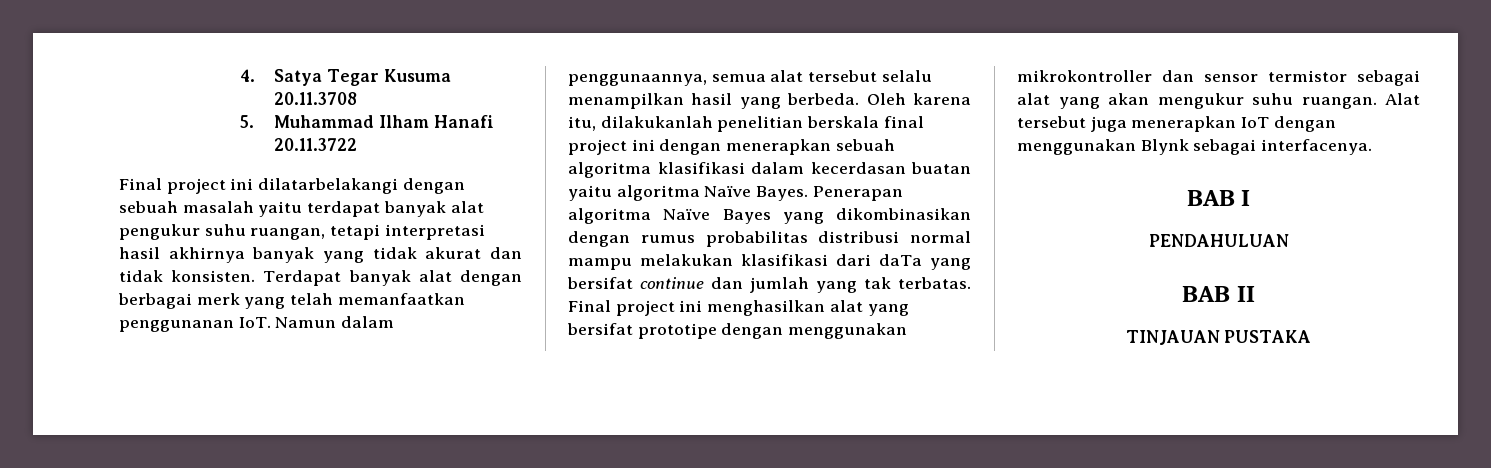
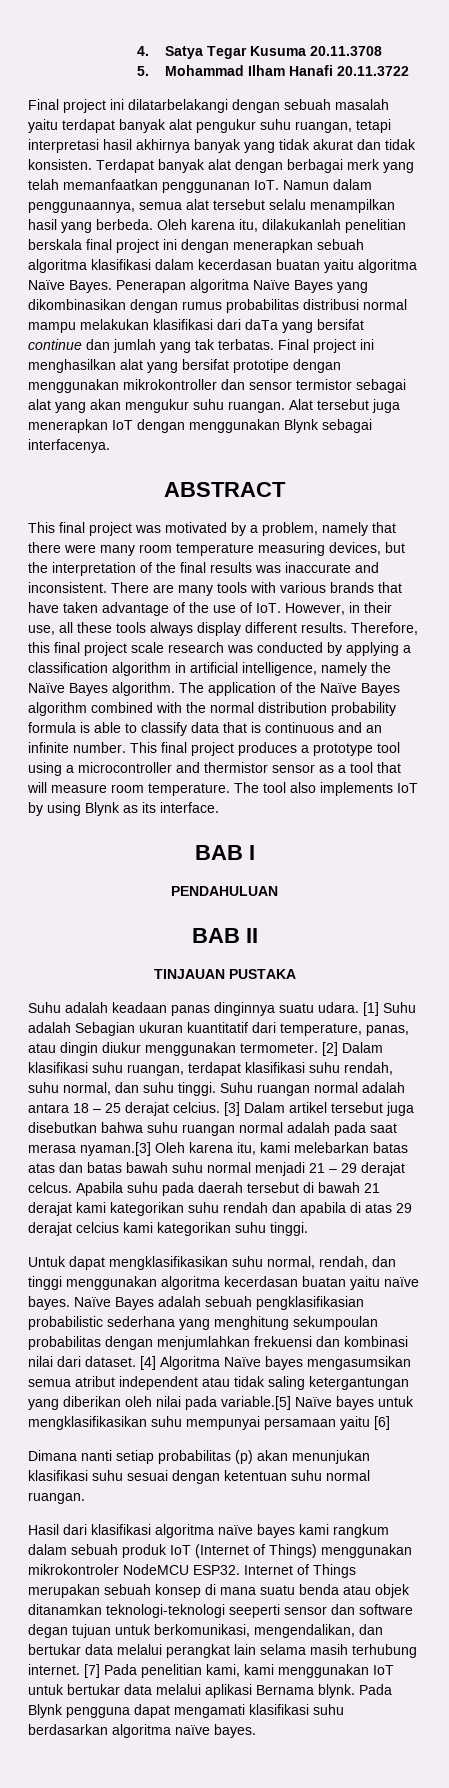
[274,115,375,128] Muhammad -> [164,65,244,76] Mohammad
(1373, 147) none -> [164,482,286,497] [28,522,396,536] [28,542,405,556] [28,562,379,576] [28,582,402,596] [28,602,392,616] [28,622,418,636] [28,642,411,656] [28,662,391,676] [28,682,400,696] [28,702,396,716] [28,722,382,736] [28,742,400,756] [28,762,401,776] [27,782,418,796] [28,802,219,816] // ABSTRACT // This final project was motivated by a problem, namely that there were many room temperature measuring devices, but the interpretation of the final results was inaccurate and inconsistent. There are many tools with various brands that have taken advantage of the use of IoT. However, in their use, all these tools always display different results. Therefore, this final project scale research was conducted by applying a classification algorithm in artificial intelligence, namely the Naïve Bayes algorithm. The application of the Naïve Bayes algorithm combined with the normal distribution probability formula is able to classify data that is continuous and an infinite number. This final project produces a prototype tool using a microcontroller and thermistor sensor as a tool that will measure room temperature. The tool also implements IoT by using Blynk as its interface.
(1312, 336) none -> [28,1002,416,1016] [28,1022,409,1036] [28,1042,383,1056] [28,1062,393,1076] [28,1082,405,1096] [28,1102,414,1116] [28,1122,397,1136] [28,1142,408,1156] [28,1162,405,1176] [28,1182,380,1196] [28,1202,412,1216] [28,1222,308,1236] [28,1256,396,1270] [28,1276,419,1290] [28,1296,364,1310] [28,1316,378,1330] [28,1336,408,1350] [28,1356,411,1370] [28,1376,409,1390] [28,1396,414,1410] [28,1416,390,1430] [28,1450,370,1464] [28,1470,370,1484] [28,1492,85,1504] [28,1524,389,1538] [28,1544,412,1558] [28,1564,356,1578] [28,1584,410,1598] [28,1604,413,1618] [28,1624,383,1638] [28,1644,417,1658] [28,1664,394,1678] [28,1684,392,1698] [28,1704,344,1718] [28,1724,256,1738] // Suhu adalah keadaan panas dinginnya suatu udara. [1] Suhu adalah Sebagian ukuran kuantitatif dari temperature, panas, atau dingin diukur menggunakan termometer. [2] Dalam klasifikasi suhu ruangan, terdapat klasifikasi suhu rendah, suhu normal, dan suhu tinggi. Suhu ruangan normal adalah antara 18 – 25 derajat celcius. [3] Dalam artikel tersebut juga disebutkan bahwa suhu ruangan normal adalah pada saat merasa nyaman.[3] Oleh karena itu, kami melebarkan batas atas dan batas bawah suhu normal menjadi 21 – 29 derajat celcus. Apabila suhu pada daerah tersebut di bawah 21 derajat kami kategorikan suhu rendah dan apabila di atas 29 derajat celcius kami kategorikan suhu tinggi. // Untuk dapat mengklasifikasikan suhu normal, rendah, dan tinggi menggunakan algoritma kecerdasan buatan yaitu naïve bayes. Naïve Bayes adalah sebuah pengklasifikasian probabilistic sederhana yang menghitung sekumpoulan probabilitas dengan menjumlahkan frekuensi dan kombinasi nilai dari dataset. [4] Algoritma Naïve bayes mengasumsikan semua atribut independent atau tidak saling ketergantungan yang diberikan oleh nilai pada variable.[5] Naïve bayes untuk mengklasifikasikan suhu mempunyai persamaan yaitu [6] // Dimana nanti setiap probabilitas (p) akan menunjukan klasifikasi suhu sesuai dengan ketentuan suhu normal ruangan. // Hasil dari klasifikasi algoritma naïve bayes kami rangkum dalam sebuah produk IoT (Internet of Things) menggunakan mikrokontroler NodeMCU ESP32. Internet of Things merupakan sebuah konsep di mana suatu benda atau objek ditanamkan teknologi-teknologi seeperti sensor dan software degan tujuan untuk berkomunikasi, mengendalikan, dan bertukar data melalui perangkat lain selama masih terhubung internet. [7] Pada penelitian kami, kami menggunakan IoT untuk bertukar data melalui aplikasi Bernama blynk. Pada Blynk pengguna dapat mengamati klasifikasi suhu berdasarkan algoritma naïve bayes.

